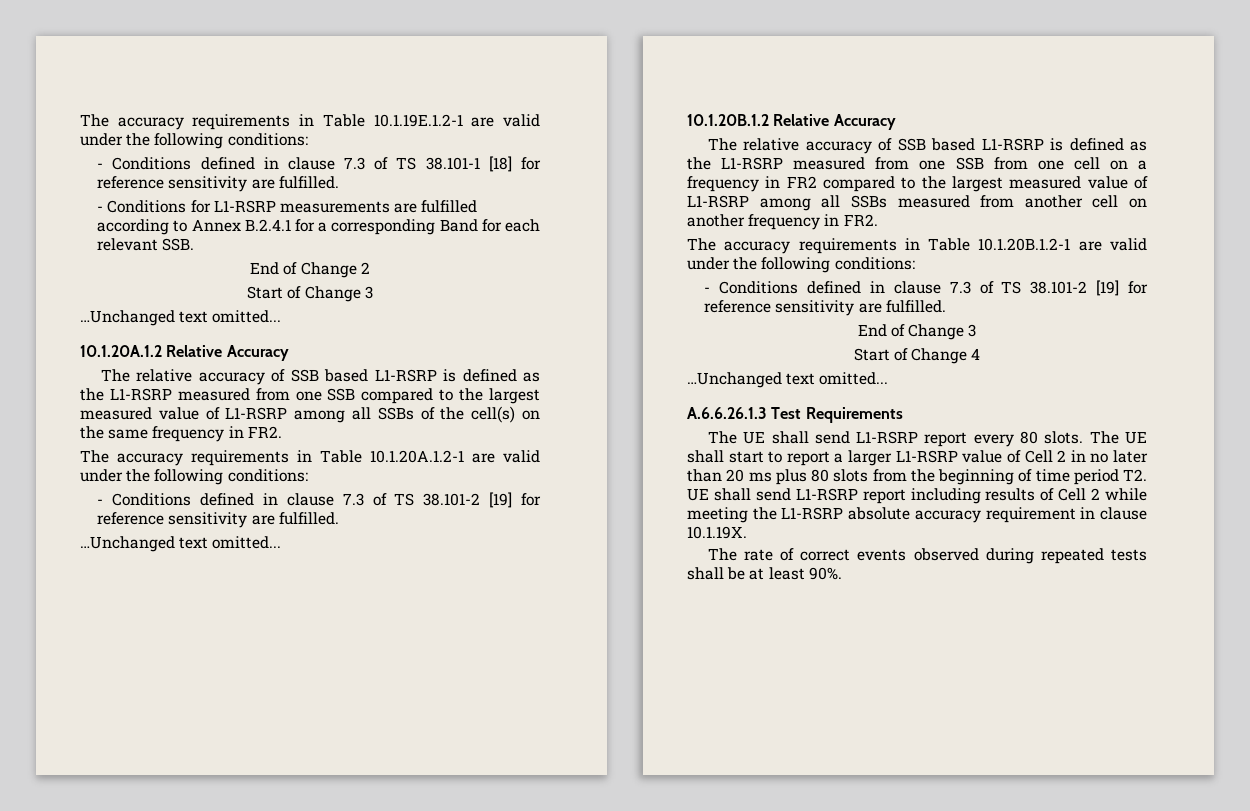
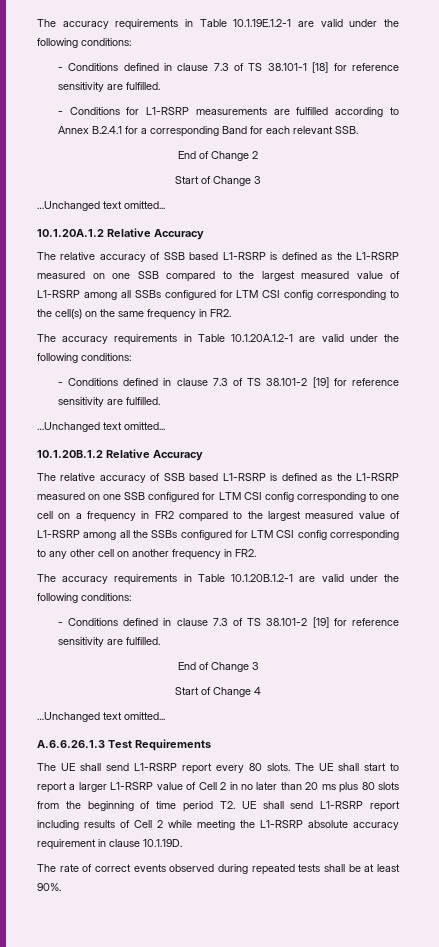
[255,388,290,401] from -> [92,273,105,279] on
[420,407,435,420] of -> [164,290,399,301] configured for LTM CSI config corresponding to
[875,157,1028,170] from one SSB from -> [88,492,378,503] on one SSB configured for LTM CSI config corresponding to
[850,195,1083,208] SSBs measured from another -> [132,530,400,541] [37,549,95,559] the SSBs configured for LTM CSI config corresponding to any other
[687,526,747,539] 10.1.19X. -> [143,839,182,847] 10.1.19D.

